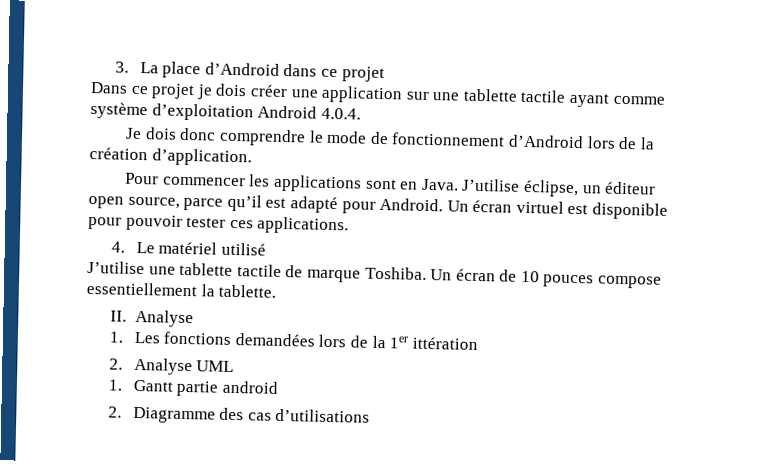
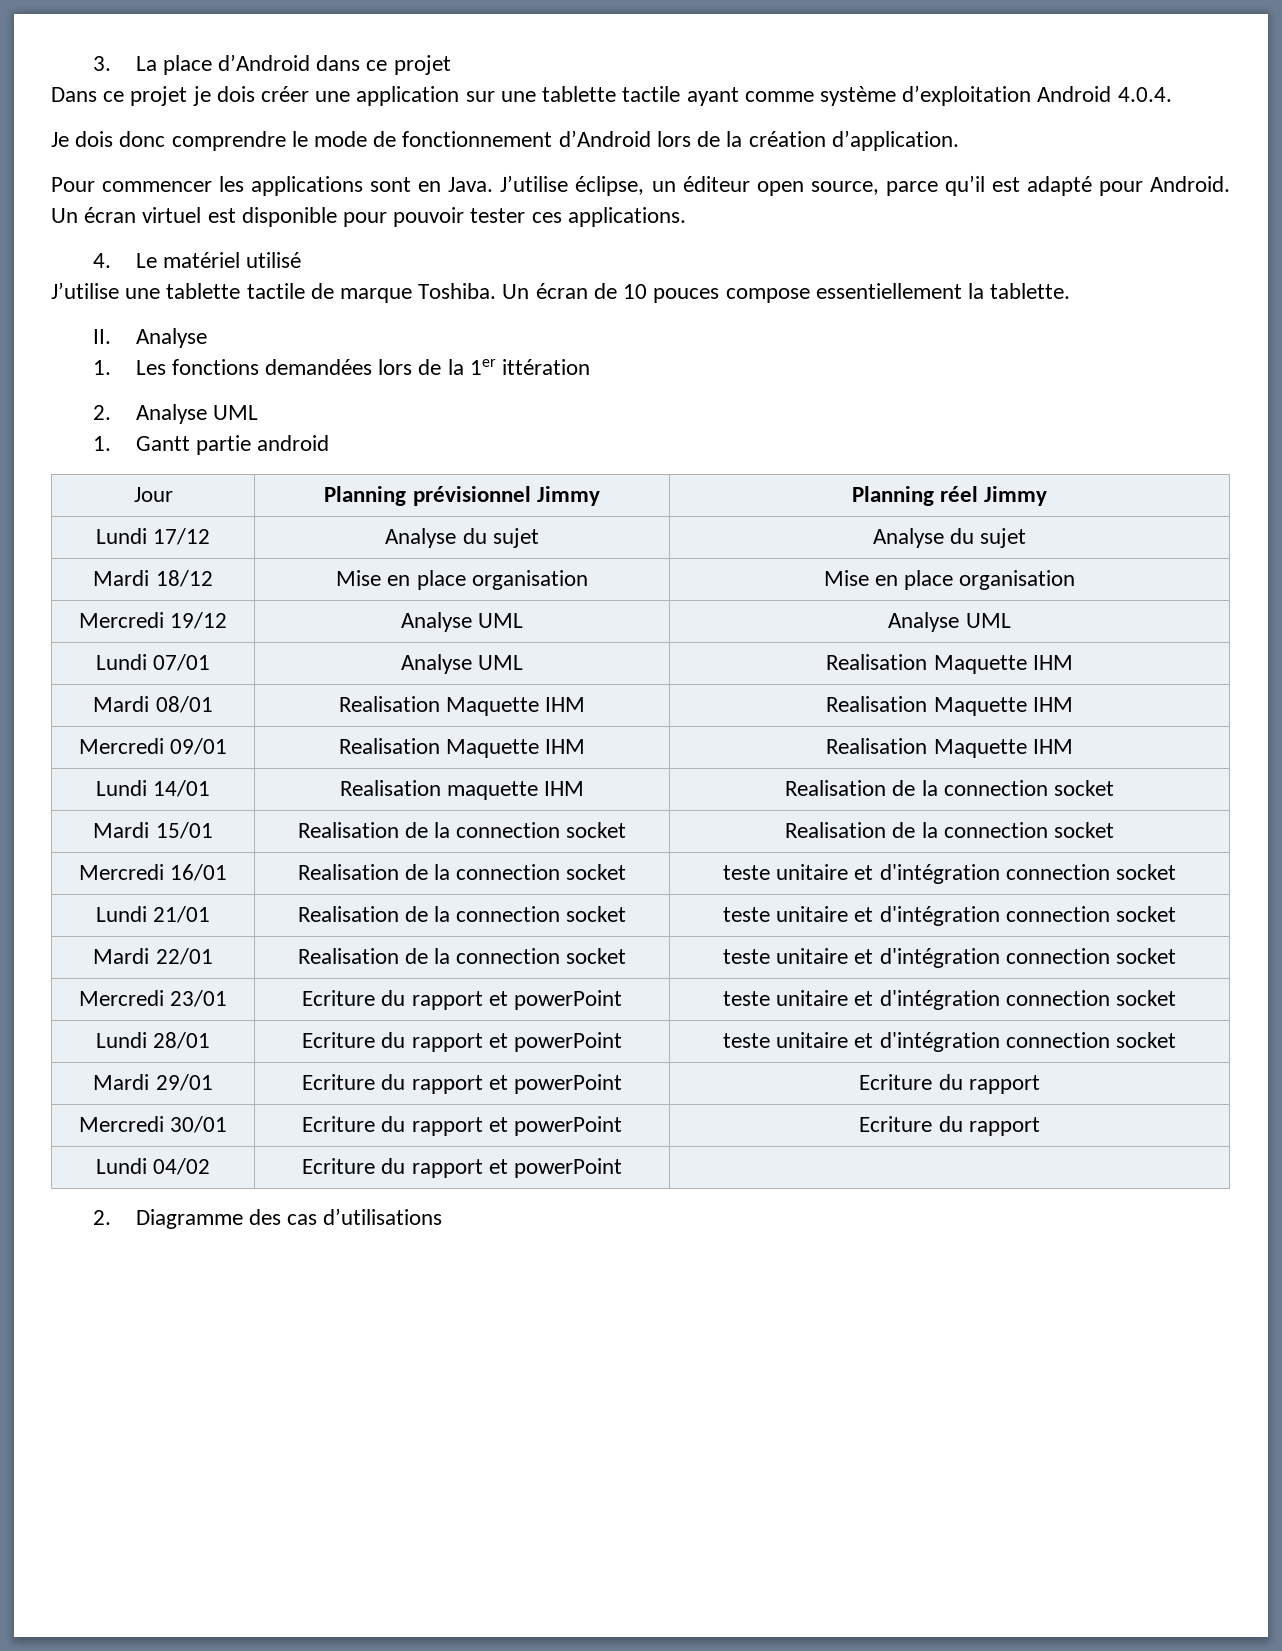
(279, 387) none -> [133,487,173,502] [324,486,600,506] [851,486,1048,506] [95,528,211,545] [385,528,539,548] [872,528,1027,548] [93,570,213,587] [336,570,588,590] [823,570,1076,590] [78,612,228,629] [400,612,524,632] [888,612,1011,632] [95,654,211,671] [400,654,524,674] [826,654,1073,674] [93,696,213,713] [338,696,586,716] [826,696,1073,716] [78,738,228,755] [338,738,586,758] [826,738,1073,758] [95,780,211,797] [339,780,585,800] [785,780,1114,796] [93,822,213,839] [297,822,627,838] [785,822,1114,838] [78,864,228,881] [297,864,627,880] [722,864,1177,884] [95,906,211,923] [297,906,627,922] [722,906,1177,926] [93,948,213,965] [297,948,627,964] [722,948,1177,968] [78,990,228,1007] [302,990,622,1010] [722,990,1177,1010] [95,1032,211,1049] [302,1032,622,1052] [722,1032,1177,1052] [93,1074,213,1091] [302,1074,622,1094] [859,1074,1040,1094] [78,1116,228,1133] [302,1116,622,1136] [859,1116,1040,1136] [95,1158,211,1175] [302,1158,622,1178] // Jour | Planning prévisionnel Jimmy | Planning réel Jimmy // Lundi 17/12 | Analyse du sujet | Analyse du sujet // Mardi 18/12 | Mise en place organisation | Mise en place organisation // Mercredi 19/12 | Analyse UML | Analyse UML // Lundi 07/01 | Analyse UML | Realisation Maquette IHM // Mardi 08/01 | Realisation Maquette IHM | Realisation Maquette IHM // Mercredi 09/01 | Realisation Maquette IHM | Realisation Maquette IHM // Lundi 14/01 | Realisation maquette IHM | Realisation de la connection socket // Mardi 15/01 | Realisation de la connection socket | Realisation de la connection socket // Mercredi 16/01 | Realisation de la connection socket | teste unitaire et d'intégration connection socket // Lundi 21/01 | Realisation de la connection socket | teste unitaire et d'intégration connection socket // Mardi 22/01 | Realisation de la connection socket | teste unitaire et d'intégration connection socket // Mercredi 23/01 | Ecriture du rapport et powerPoint | teste unitaire et d'intégration connection socket // Lundi 28/01 | Ecriture du rapport et powerPoint | teste unitaire et d'intégration connection socket // Mardi 29/01 | Ecriture du rapport et powerPoint | Ecriture du rapport // Mercredi 30/01 | Ecriture du rapport et powerPoint | Ecriture du rapport // Lundi 04/02 | Ecriture du rapport et powerPoint |

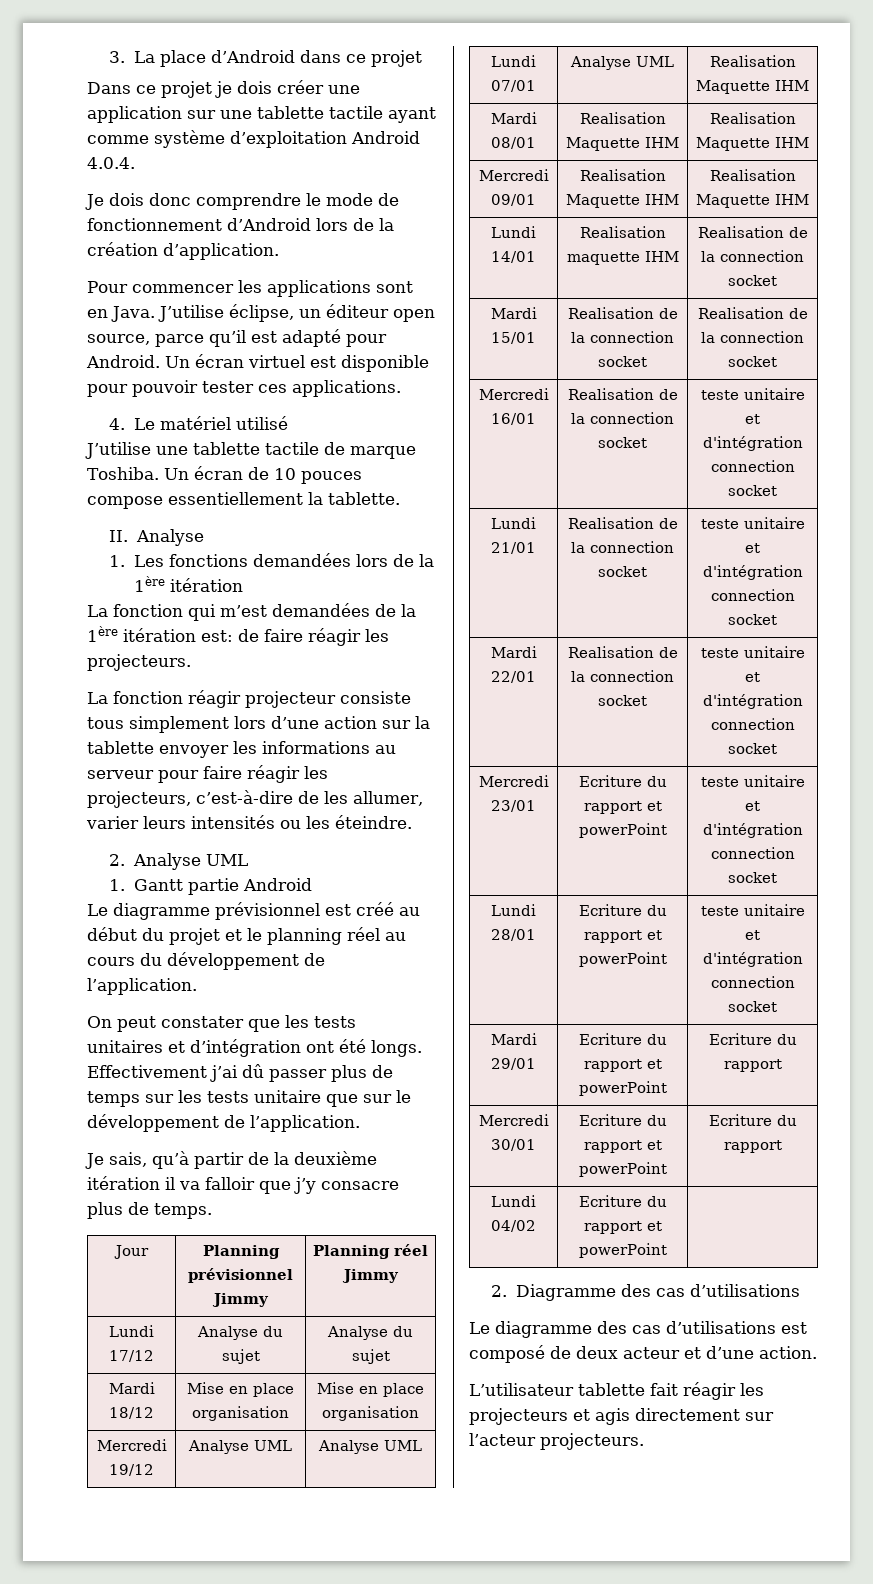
[469,359,590,375] 1er ittération -> [133,576,243,592] [87,603,416,621] [87,626,389,646] [87,654,191,671] [87,690,411,708] [87,716,430,733] [87,741,396,758] [87,765,328,783] [87,790,423,808] [86,815,412,829] 1ère itération // La fonction qui m’est demandées de la 1ère itération est: de faire réagir les projecteurs. // La fonction réagir projecteur consiste tous simplement lors d’une action sur la tablette envoyer les informations au serveur pour faire réagir les projecteurs, c’est-à-dire de les allumer, varier leurs intensités ou les éteindre.
[256,435,329,451] android -> [242,878,312,891] [87,902,420,920] [87,927,406,945] [87,952,325,970] [87,978,197,995] [87,1015,356,1032] [87,1039,422,1057] [87,1064,393,1082] [87,1090,411,1107] [87,1114,360,1132] [85,1151,377,1169] [87,1176,399,1194] [87,1202,212,1219] Android // Le diagramme prévisionnel est créé au début du projet et le planning réel au cours du développement de l’application. // On peut constater que les tests unitaires et d’intégration ont été longs. Effectivement j’ai dû passer plus de temps sur les tests unitaire que sur le développement de l’application. // Je sais, qu’à partir de la deuxième itération il va falloir que j’y consacre plus de temps.
(443, 1216) none -> [469,1321,807,1338] [469,1345,817,1363] [469,1382,764,1400] [469,1408,774,1425] [469,1433,644,1450] // Le diagramme des cas d’utilisations est composé de deux acteur et d’une action. // L’utilisateur tablette fait réagir les projecteurs et agis directement sur l’acteur projecteurs.

